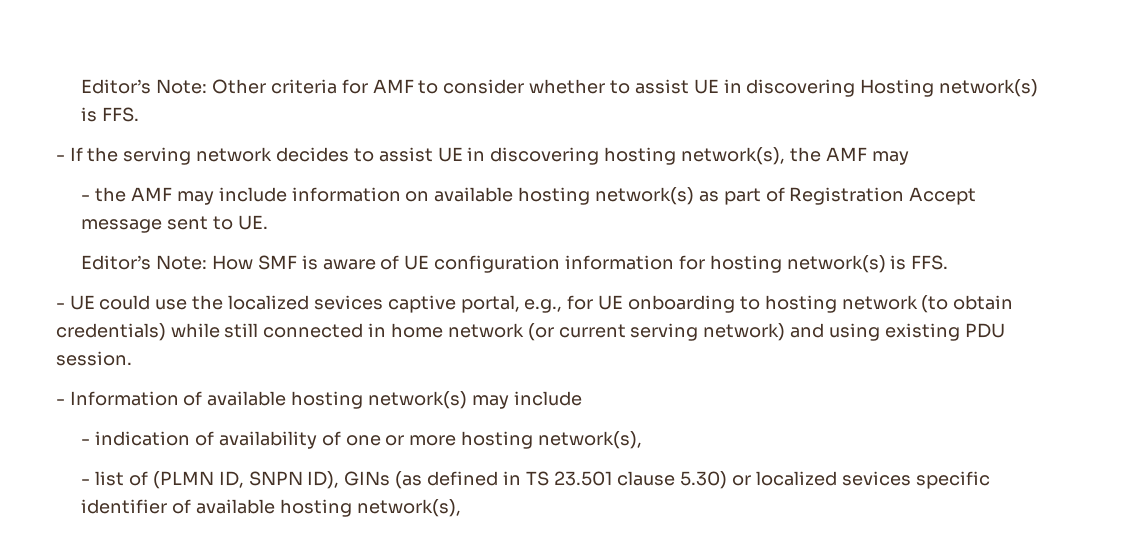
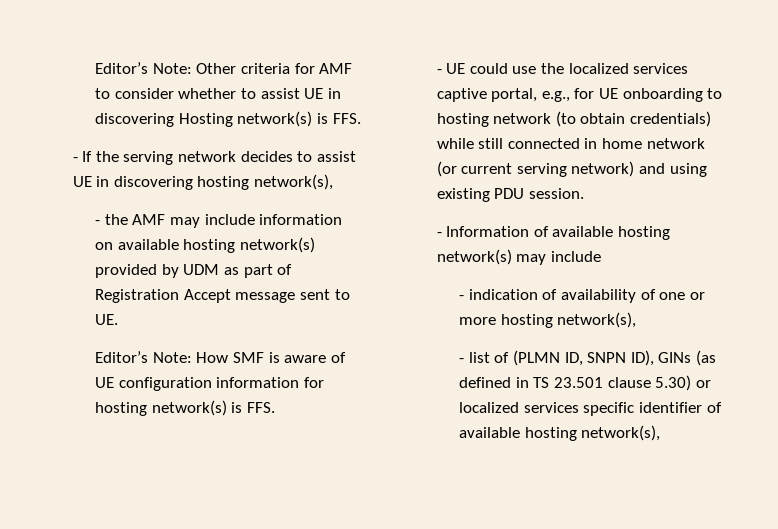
[789,147,909,165] the AMF may -> (334, 182) none
(695, 196) none -> [95,264,220,278] provided by UDM
[313,295,383,310] sevices -> [633,63,689,74] services
[841,471,911,486] sevices -> [523,402,579,413] services

